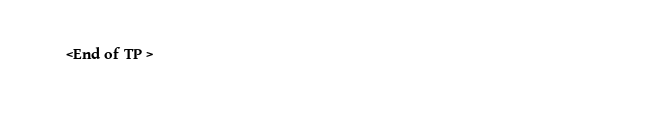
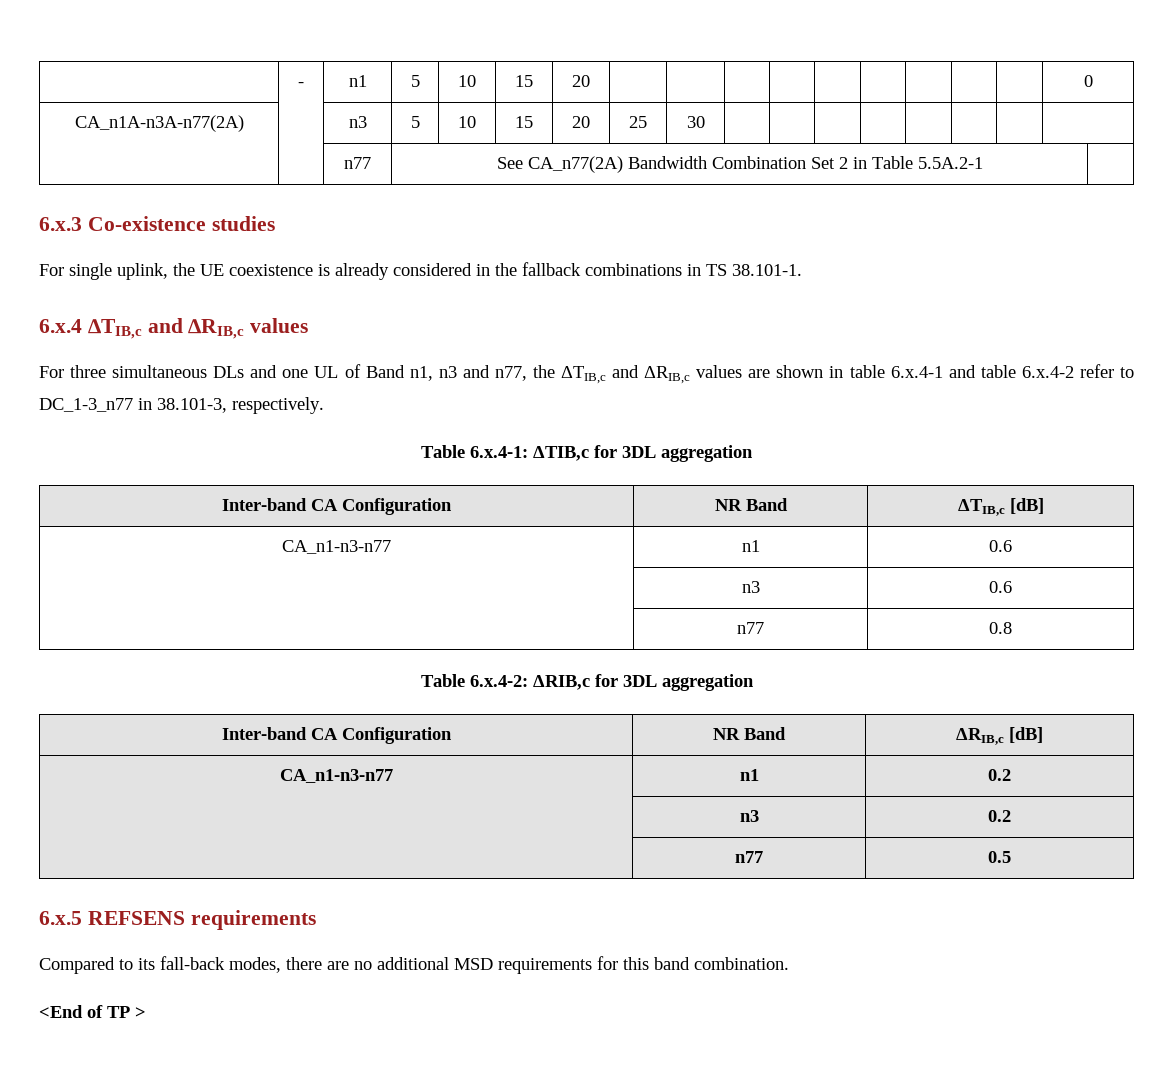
(66, 53) none -> [298,82,304,87] [348,75,367,87] [410,75,420,87] [458,75,476,87] [515,75,533,87] [572,75,590,87] [1083,75,1093,87] [74,115,244,132] [348,116,367,128] [410,116,420,128] [458,116,476,128] [515,116,533,128] [572,116,590,128] [629,116,647,128] [686,116,705,128] [344,157,371,169] [496,156,983,173] [39,216,275,231] [39,262,802,280] [39,318,309,339] [39,364,1134,384] [39,397,324,414] [421,445,753,462] [221,498,452,515] [714,498,788,511] [957,498,1044,516] [282,540,391,554] [741,540,760,552] [989,540,1012,552] [741,581,760,593] [989,581,1012,593] [737,622,764,634] [989,622,1012,634] [420,674,754,691] [221,727,452,744] [713,727,786,740] [956,727,1043,745] [279,769,393,783] [739,769,759,781] [988,769,1011,781] [739,810,759,822] [988,810,1011,822] [735,851,763,863] [988,851,1011,863] [39,910,316,930] [39,956,789,974] | - | n1 | 5 | 10 | 15 | 20 | | | | | | | | | | 0 // CA_n1A-n3A-n77(2A) | | n3 | 5 | 10 | 15 | 20 | 25 | 30 | | | | | | | | // | | n77 | See CA_n77(2A) Bandwidth Combination Set 2 in Table 5.5A.2-1 | // 6.x.3 Co-existence studies // For single uplink, the UE coexistence is already considered in the fallback combinations in TS 38.101-1. // 6.x.4 ∆TIB,c and ∆RIB,c values // For three simultaneous DLs and one UL of Band n1, n3 and n77, the ΔTIB,c and ΔRIB,c values are shown in table 6.x.4-1 and table 6.x.4-2 refer to DC_1-3_n77 in 38.101-3, respectively. // Table 6.x.4-1: ΔTIB,c for 3DL aggregation // Inter-band CA Configuration | NR Band | ΔTIB,c [dB] // CA_n1-n3-n77 | n1 | 0.6 // | n3 | 0.6 // | n77 | 0.8 // Table 6.x.4-2: ΔRIB,c for 3DL aggregation // Inter-band CA Configuration | NR Band | ΔRIB,c [dB] // CA_n1-n3-n77 | n1 | 0.2 // | n3 | 0.2 // | n77 | 0.5 // 6.x.5 REFSENS requirements // Compared to its fall-back modes, there are no additional MSD requirements for this band combination. //

